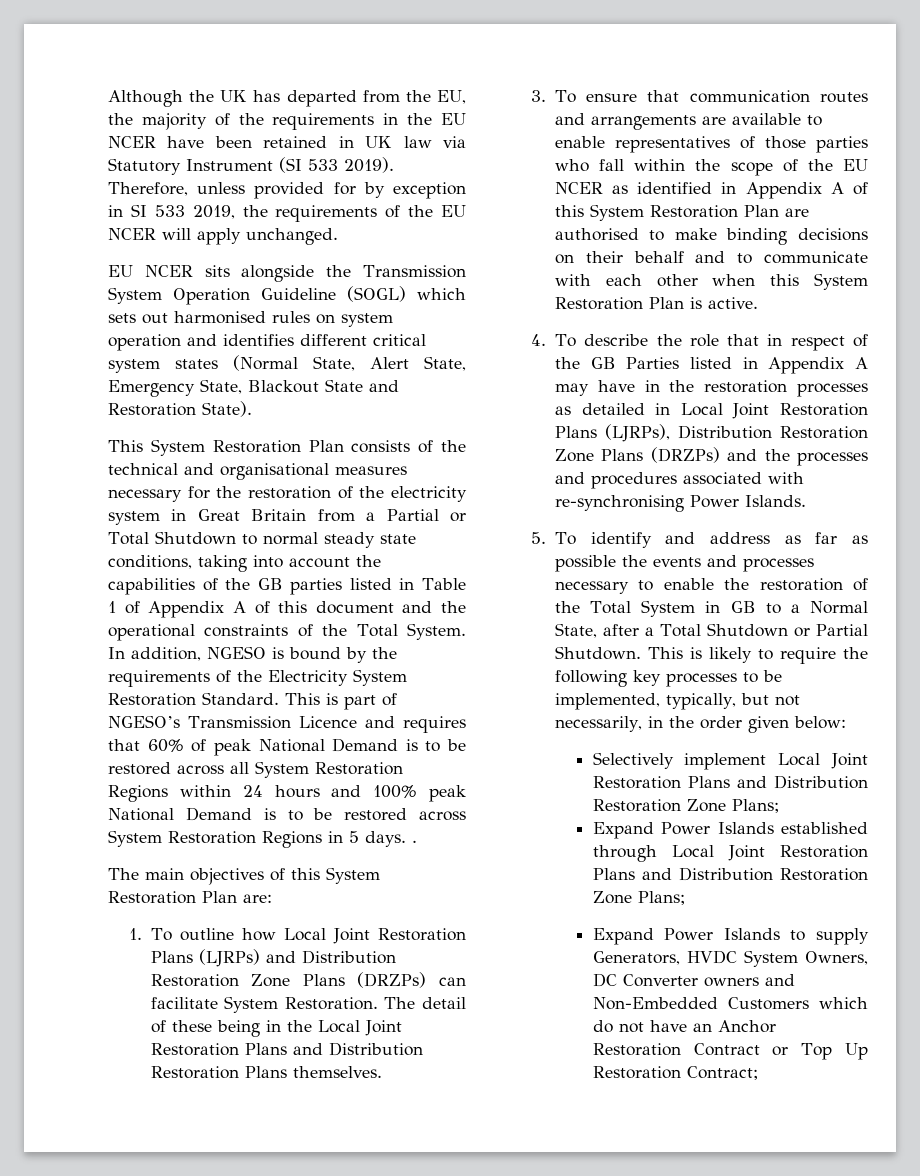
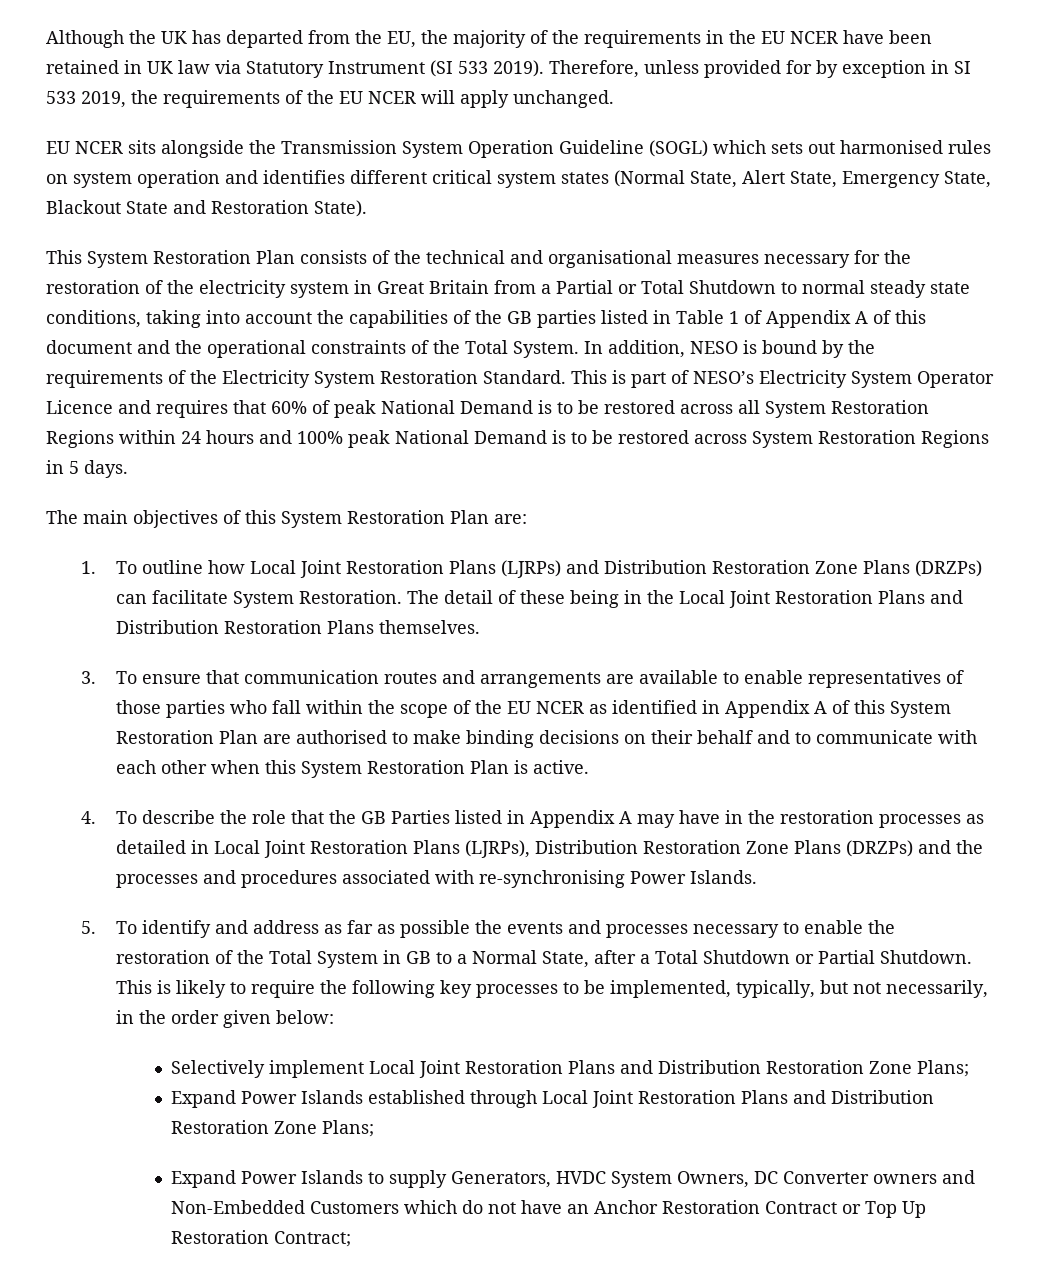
[207,646,266,659] NGESO -> [690,341,738,354] NESO
[108,715,292,729] NGESO’s Transmission -> [693,370,994,388] NESO’s Electricity System Operator
[412,840,417,843] . -> (128, 469) none
[767,334,868,351] in respect of -> (325, 817) none

